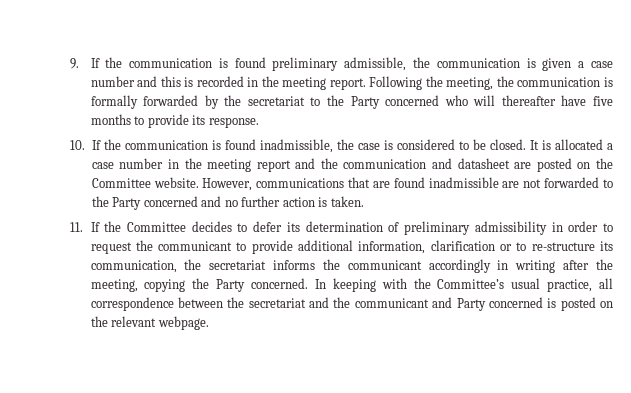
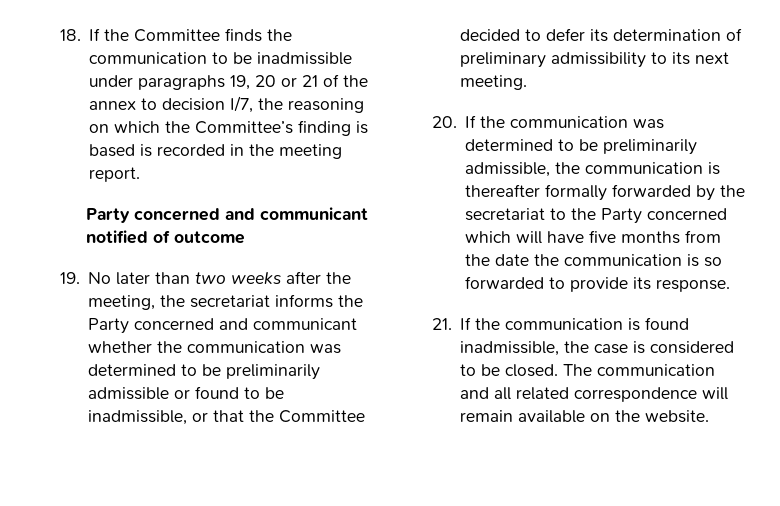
[70,57,613,71] [90,76,181,87] 9. If the communication is found preliminary admissible, the communication is given a case number and this -> [59,28,293,42] [89,52,353,65] [89,74,369,90] [89,96,365,113] [89,120,369,136] [89,144,136,157] 18. If the Committee finds the communication to be inadmissible under paragraphs 19, 20 or 21 of the annex to decision I/7, the reasoning on which the Committee’s finding is based
[369,76,614,90] Following the meeting, the communication is -> [86,207,369,223] [86,230,246,244] [59,271,352,285] [88,294,364,310] [88,318,358,334] [88,341,342,354] [88,364,321,380] [88,386,285,400] [88,410,366,425] [460,28,743,42] [460,52,730,68] [460,75,528,90] [431,115,665,129] [465,139,698,155] [465,162,721,177] [465,184,541,197] // Party concerned and communicant notified of outcome // 19. No later than two weeks after the meeting, the secretariat informs the Party concerned and communicant whether the communication was determined to be preliminarily admissible or found to be inadmissible, or that the Committee decided to defer its determination of preliminary admissibility to its next meeting. // 20. If the communication was determined to be preliminarily admissible, the communication is thereafter
[444,95,614,106] [90,114,131,125] who will thereafter have five months -> [465,230,722,244] [465,254,723,267] [465,276,545,289] which will have five months from the date the communication is so forwarded
[70,140,86,150] 10. -> [431,318,452,330] 21.
[529,139,614,150] [91,158,613,172] [91,177,614,191] [91,196,364,210] [70,221,613,235] [90,240,614,254] [90,259,613,273] [90,278,613,292] [90,297,613,311] [90,316,209,330] It is allocated a case number in the meeting report and the communication and datasheet are posted on the Committee website. However, communications that are found inadmissible are not forwarded to the Party concerned and no further action is taken. // 11. If the Committee decides to defer its determination of preliminary admissibility in order to request the communicant to provide additional information, clarification or to re-structure its communication, the secretariat informs the communicant accordingly in writing after the meeting, copying the Party concerned. In keeping with the Committee’s usual practice, all correspondence between the secretariat and the communicant and Party concerned is posted on the relevant webpage. -> [563,364,716,376] [460,387,729,402] [460,410,710,423] The communication and all related correspondence will remain available on the website.

